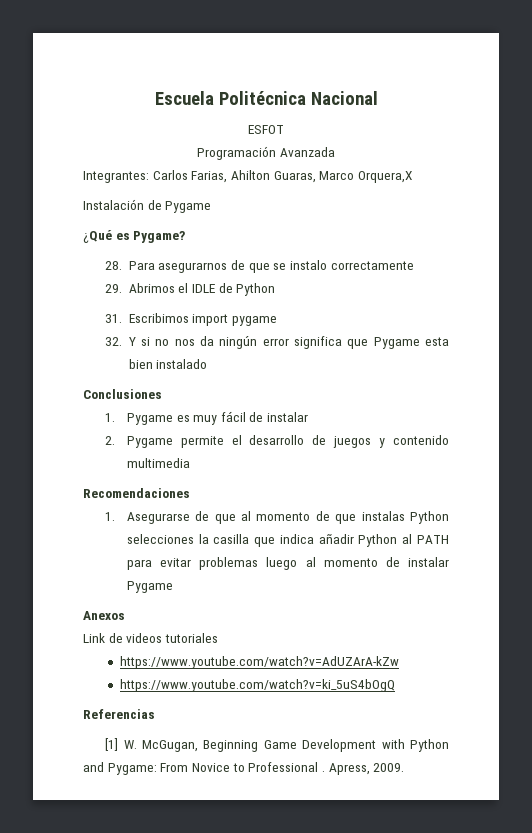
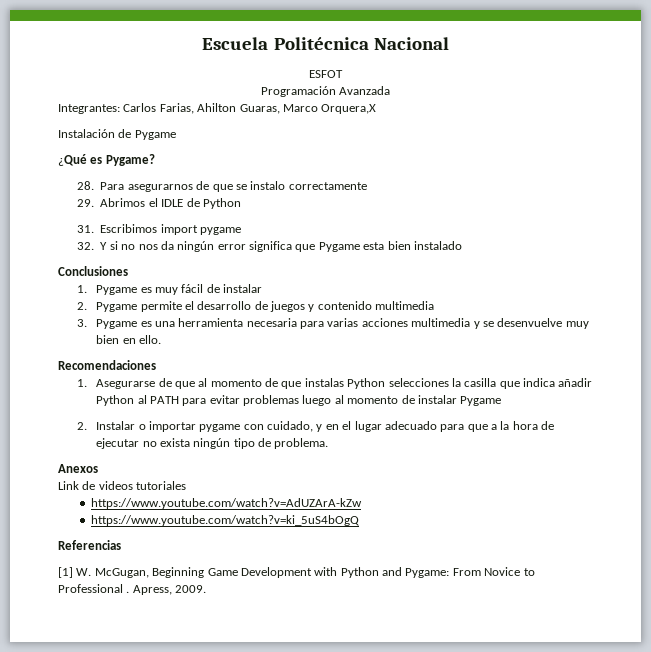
(190, 463) none -> [77,318,589,329] [96,335,161,344] // 3. Pygame es una herramienta necesaria para varias acciones multimedia y se desenvuelve muy bien en ello.
(173, 587) none -> [77,421,555,432] [96,438,329,449] // 2. Instalar o importar pygame con cuidado, y en el lugar adecuado para que a la hora de ejecutar no exista ningún tipo de problema.

